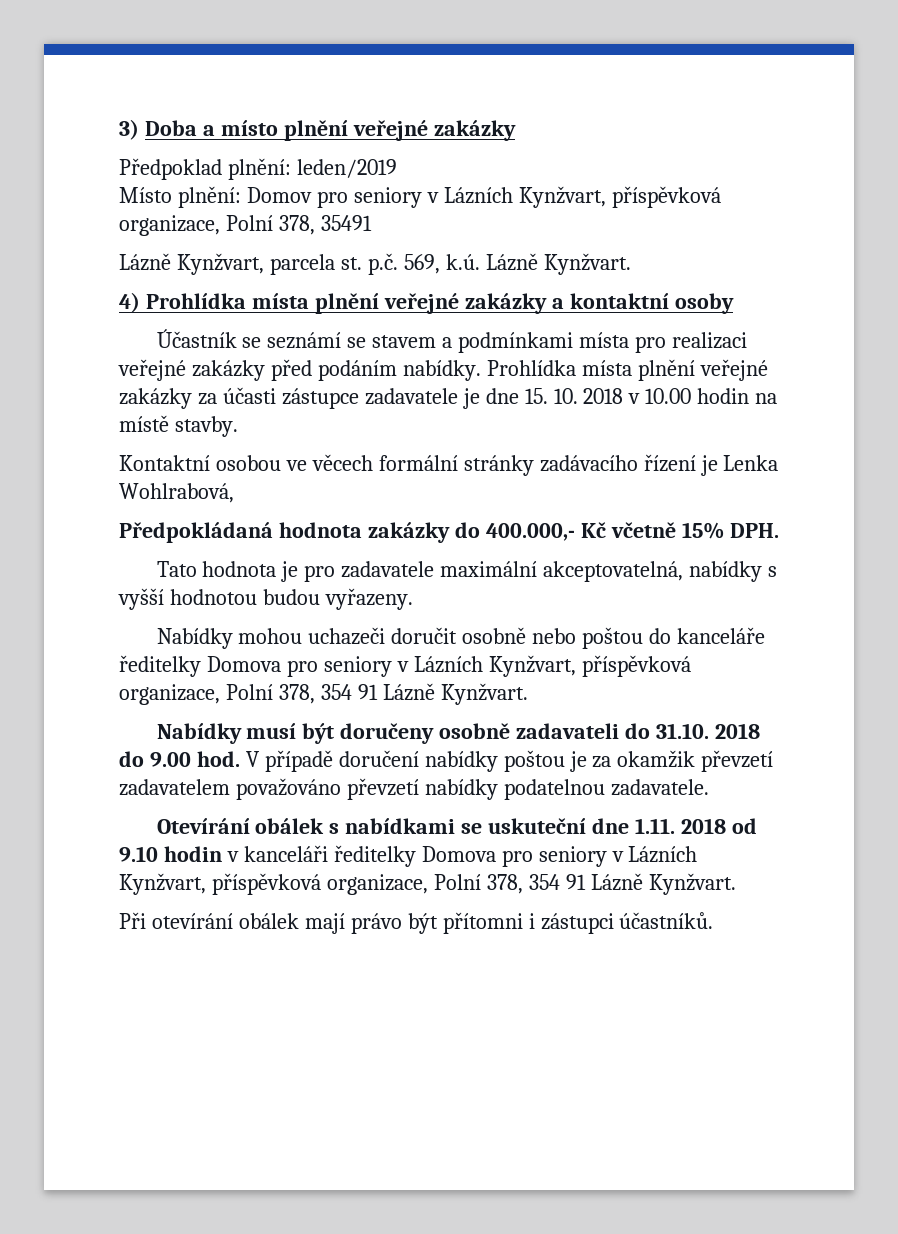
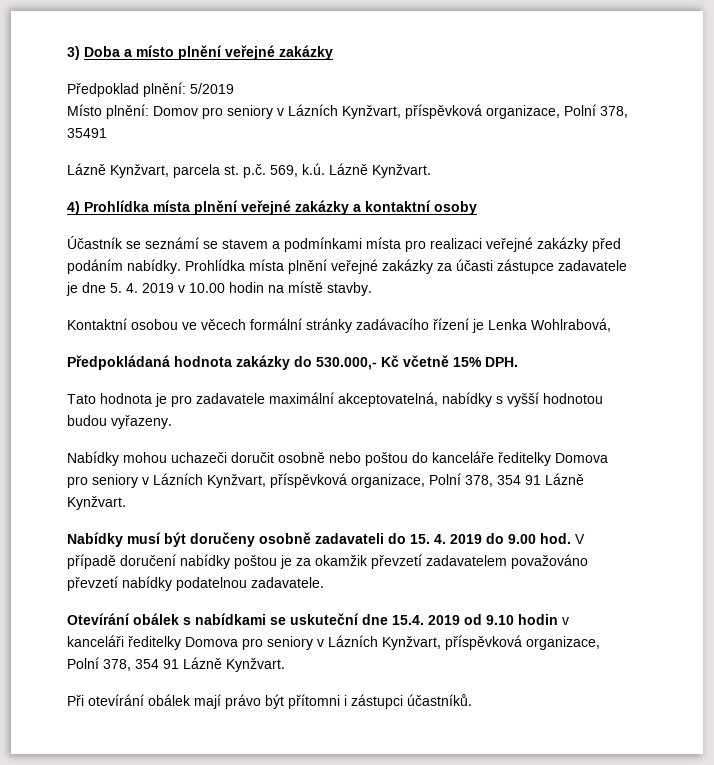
[296,159,397,178] leden/2019 -> [190,83,234,94] 5/2019
[524,388,624,404] 15. 10. 2018 -> [110,283,174,293] 5. 4. 2019
[485,523,575,541] 400.000,- -> [316,357,377,370] 530.000,-
[656,723,761,739] 31.10. 2018 -> [410,534,482,544] 15. 4. 2019
[635,818,727,834] 1.11. 2018 -> [392,615,460,625] 15.4. 2019

